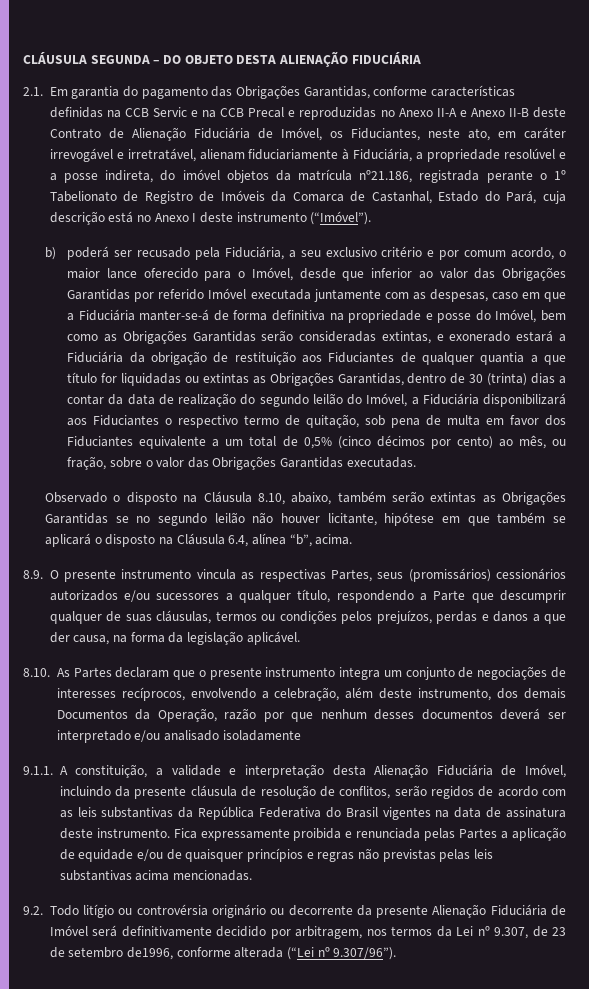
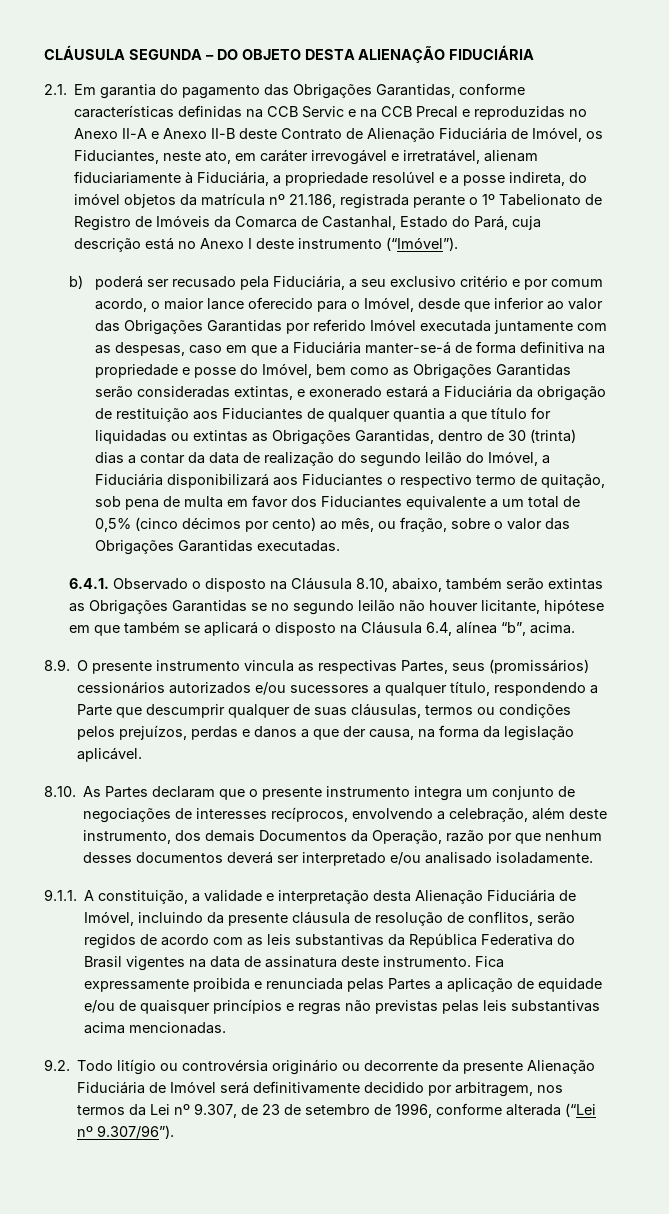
[359,170,413,183] nº21.186, -> [269,194,337,208] nº 21.186,
(416, 462) none -> [69,578,110,589] 6.4.1.
[222,730,301,741] isoladamente -> [496,852,594,864] isoladamente.
[127,947,174,960] de1996, -> [374,1103,433,1118] de 1996,

